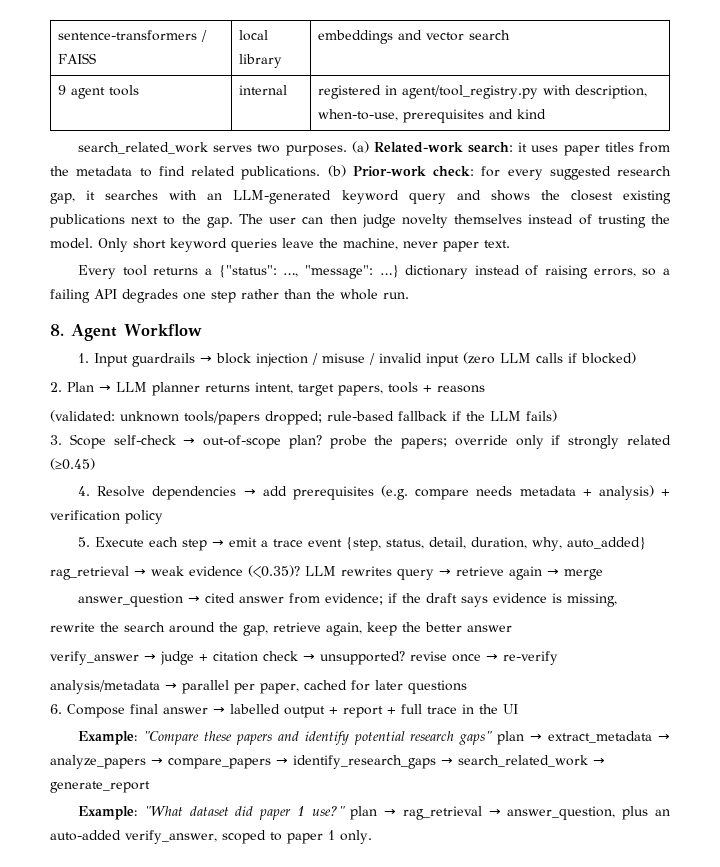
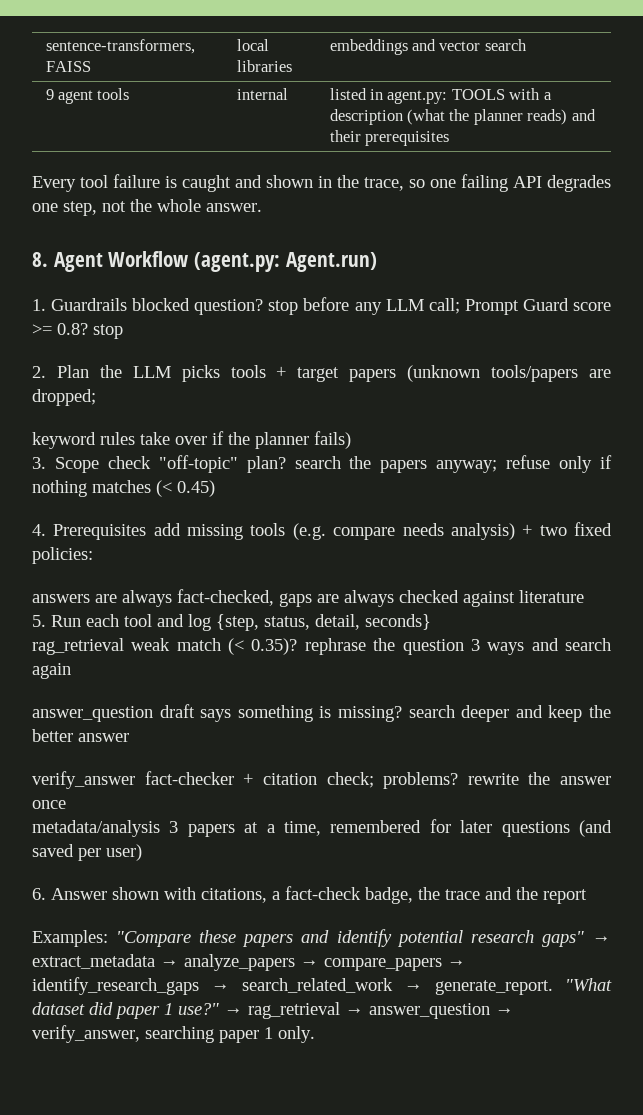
[57,30,207,42] sentence-transformers / -> [45,39,195,54] sentence-transformers,
[238,54,282,68] library -> [236,60,292,72] libraries
[317,85,647,99] [317,109,546,123] [78,141,670,156] [50,165,671,180] [50,190,671,204] [50,214,670,228] [50,238,510,252] [78,265,670,279] registered in agent/tool_registry.py with description, when-to-use, prerequisites and kind // search_related_work serves two purposes. (a) Related-work search: it uses paper titles from the metadata to find related publications. (b) Prior-work check: for every suggested research gap, it searches with an LLM-generated keyword query and shows the closest existing publications next to the gap. The user can then judge novelty themselves instead of trusting the model. Only short keyword queries leave the machine, never paper text. // Every tool returns a {"status": …, "message": …} dictionary instead of raising errors, so a -> [329,88,552,104] [329,109,596,125] [329,130,449,146] [32,174,456,192] listed in agent.py: TOOLS with a description (what the planner reads) and their prerequisites // Every tool failure is caught and shown in the trace, so one
[211,289,311,303] step rather than -> [63,201,126,216] step, not
[383,292,409,299] run. -> [206,203,262,212] answer.
(202, 330) none -> [194,252,377,272] (agent.py: Agent.run)
[94,352,637,367] [50,382,485,396] [50,410,521,425] Input guardrails → block injection / misuse / invalid input (zero LLM calls if blocked) // 2. Plan → LLM planner returns intent, target papers, tools + reasons // (validated: unknown tools/papers dropped; rule-based fallback if the LLM -> [51,297,611,315] [32,323,123,339] [32,365,612,382] [32,389,96,406] [32,431,309,449] Guardrails blocked question? stop before any LLM call; Prompt Guard score >= 0.8? stop // 2. Plan the LLM picks tools + target papers (unknown tools/papers are dropped; // keyword rules take over if the planner
[113,435,671,449] [50,458,95,470] [78,485,670,500] [50,510,163,524] [78,537,647,551] [50,565,504,580] self-check → out-of-scope plan? probe the papers; override only if strongly related (≥0.45) // 4. Resolve dependencies → add prerequisites (e.g. compare needs metadata + analysis) + verification policy // 5. Execute each step → emit a trace event {step, status, detail, duration, why, auto_added} // rag_retrieval → weak evidence (<0.35)? LLM rewrites query → retrieve -> [107,455,612,473] [32,480,215,497] [32,522,613,540] [32,547,93,564] [32,589,584,607] [32,614,431,631] [32,638,612,655] check "off-topic" plan? search the papers anyway; refuse only if nothing matches (< 0.45) // 4. Prerequisites add missing tools (e.g. compare needs analysis) + two fixed policies: // answers are always fact-checked, gaps are always checked against literature // 5. Run each tool and log {step, status, detail, seconds} // rag_retrieval weak match (< 0.35)? rephrase the question 3 ways and search
[547,569,603,580] [78,593,618,607] [50,622,362,636] → merge // answer_question → cited answer from evidence; if the draft says evidence is missing, // rewrite the search around the gap, retrieve again, -> [32,704,543,722] // answer_question draft says something is missing? search deeper and
[144,651,558,665] [50,680,467,694] [50,704,518,718] [78,731,138,745] → judge + citation check → unsupported? revise once → re-verify // analysis/metadata → parallel per paper, cached for later questions // 6. Compose final answer → labelled output + report + full trace in the UI // Example: -> [144,771,611,789] [32,800,66,809] [32,819,612,837] [32,844,142,861] [32,886,587,904] [32,930,108,947] fact-checker + citation check; problems? rewrite the answer once // metadata/analysis 3 papers at a time, remembered for later questions (and saved per user) // 6. Answer shown with citations, a fact-check badge, the trace and the report // Examples:
[497,731,525,745] plan -> (584, 939) none
[50,781,150,793] [78,806,138,820] generate_report // Example: -> [435,980,553,995] generate_report.
[350,806,378,820] plan -> (219, 1009) none
[507,806,671,820] [50,830,282,844] answer_question, plus an auto-added verify_answer, scoped to -> [369,1003,514,1019] [32,1025,214,1043] answer_question → verify_answer, searching

